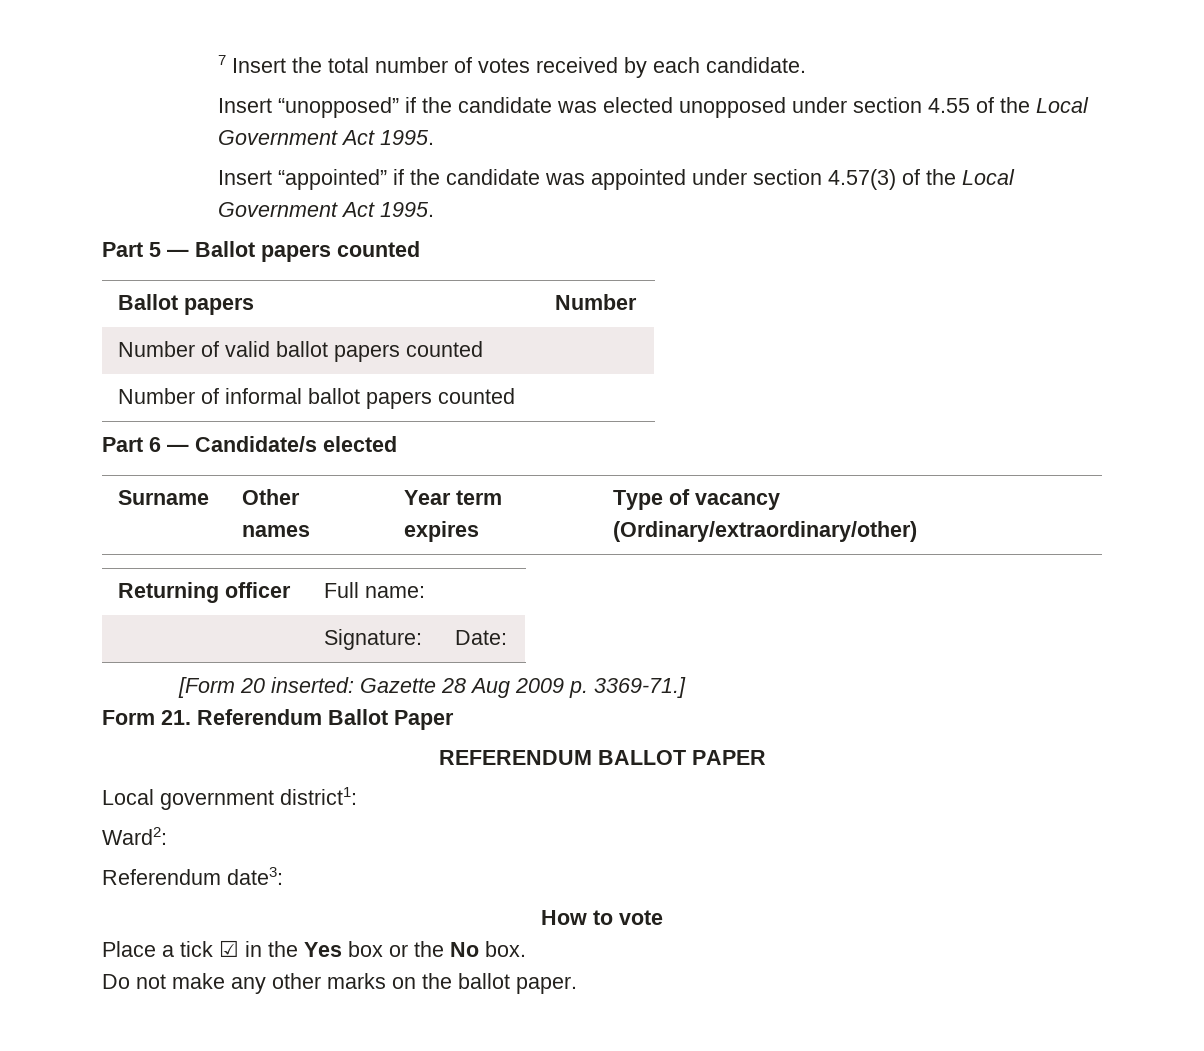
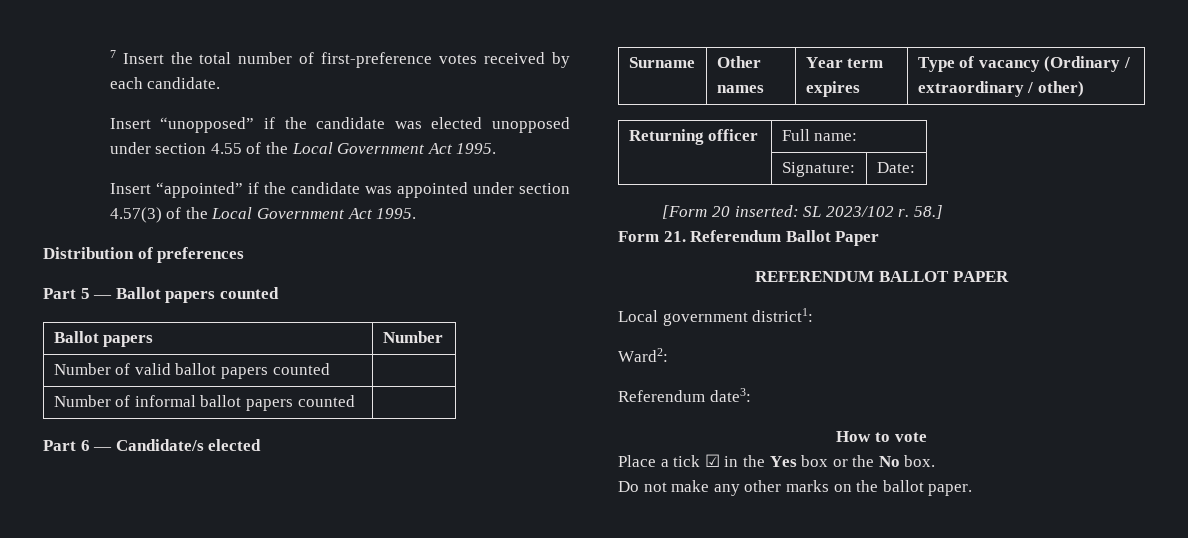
(472, 65) none -> [321,52,433,68] first-preference
(434, 209) none -> [43,247,245,263] // Distribution of preferences
[613,521,918,542] (Ordinary/extraordinary/other) -> [1044,56,1130,72] [917,81,1084,97] (Ordinary / extraordinary / other)
[360,677,687,698] Gazette 28 Aug 2009 p. 3369-71.] -> [803,205,943,219] SL 2023/102 r. 58.]

